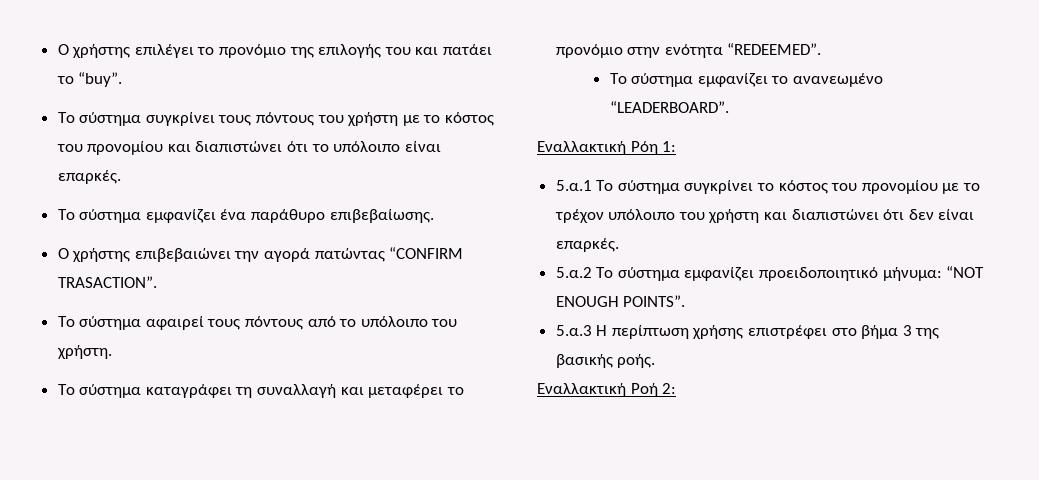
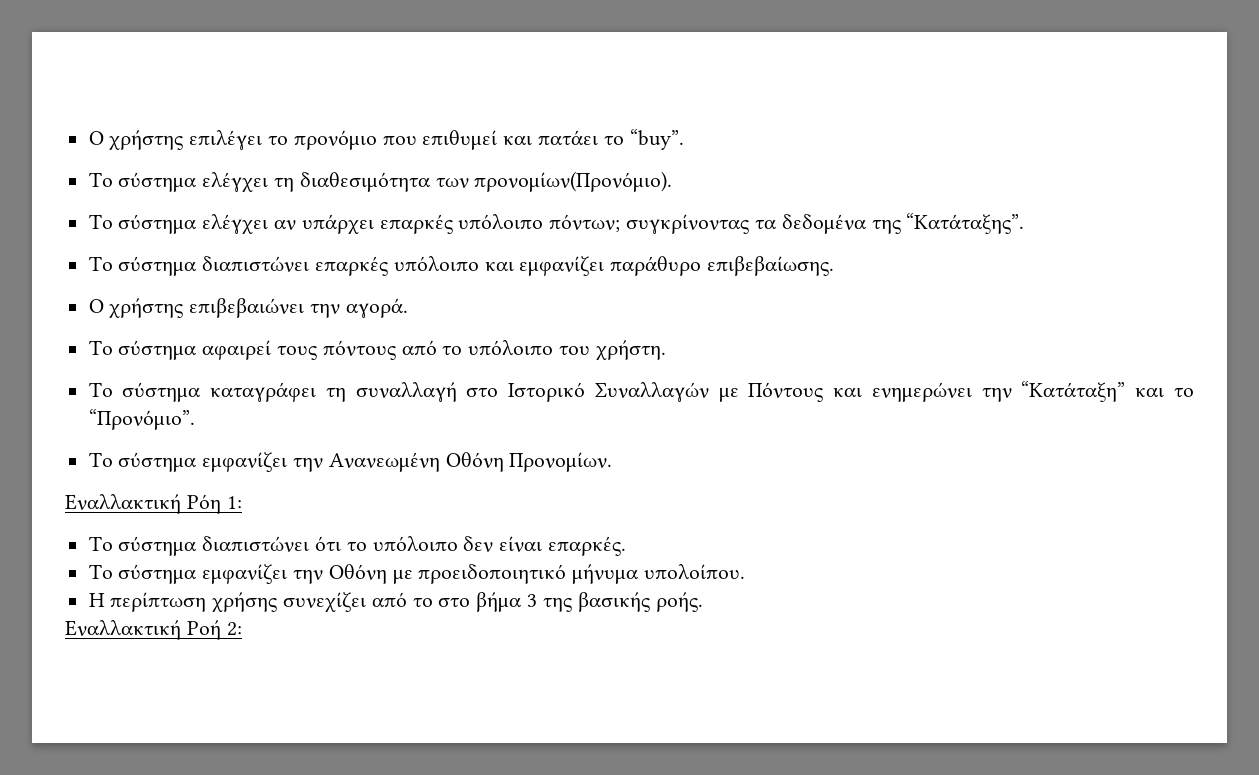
[289,44,411,58] της επιλογής του -> [382,130,498,150] που επιθυμεί
[145,112,495,126] [56,141,441,155] [57,170,121,184] [57,209,247,223] συγκρίνει τους πόντους του χρήστη με το κόστος του προνομίου και διαπιστώνει ότι το υπόλοιπο είναι επαρκές. // Το σύστημα εμφανίζει ένα -> [202,171,673,193] [88,213,1025,235] [88,256,605,276] ελέγχει τη διαθεσιμότητα των προνομίων(Προνόμιο). // Το σύστημα ελέγχει αν υπάρχει επαρκές υπόλοιπο πόντων; συγκρίνοντας τα δεδομένα της “Κατάταξης”. // Το σύστημα διαπιστώνει επαρκές υπόλοιπο και εμφανίζει
[264,247,464,262] [57,276,157,288] αγορά πατώντας “CONFIRM TRASACTION”. -> [345,298,408,318] αγορά.
[340,384,464,398] [555,43,822,58] [609,73,883,87] [609,101,729,113] και μεταφέρει το προνόμιο στην ενότητα “REDEEMED”. // Το σύστημα εμφανίζει το ανανεωμένο “LEADERBOARD”. -> [466,381,1194,402] [88,409,195,430] [88,452,613,472] στο Ιστορικό Συναλλαγών με Πόντους και ενημερώνει την “Κατάταξη” και το “Προνόμιο”. // Το σύστημα εμφανίζει την Ανανεωμένη Οθόνη Προνομίων.
[555,180,981,194] [554,209,905,223] 5.α.1 Το σύστημα συγκρίνει το κόστος του προνομίου με το τρέχον υπόλοιπο του χρήστη και διαπιστώνει ότι -> [88,536,458,556] Το σύστημα διαπιστώνει ότι το υπόλοιπο
[555,266,985,281] [555,295,686,307] [555,325,828,339] 5.α.2 Το σύστημα εμφανίζει προειδοποιητικό μήνυμα: “ΝOT ENOUGH POINTS”. // 5.α.3 Η περίπτωση χρήσης επιστρέφει -> [88,564,746,584] [88,592,433,613] Το σύστημα εμφανίζει την Οθόνη με προειδοποιητικό μήνυμα υπολοίπου. // Η περίπτωση χρήσης συνεχίζει από το

